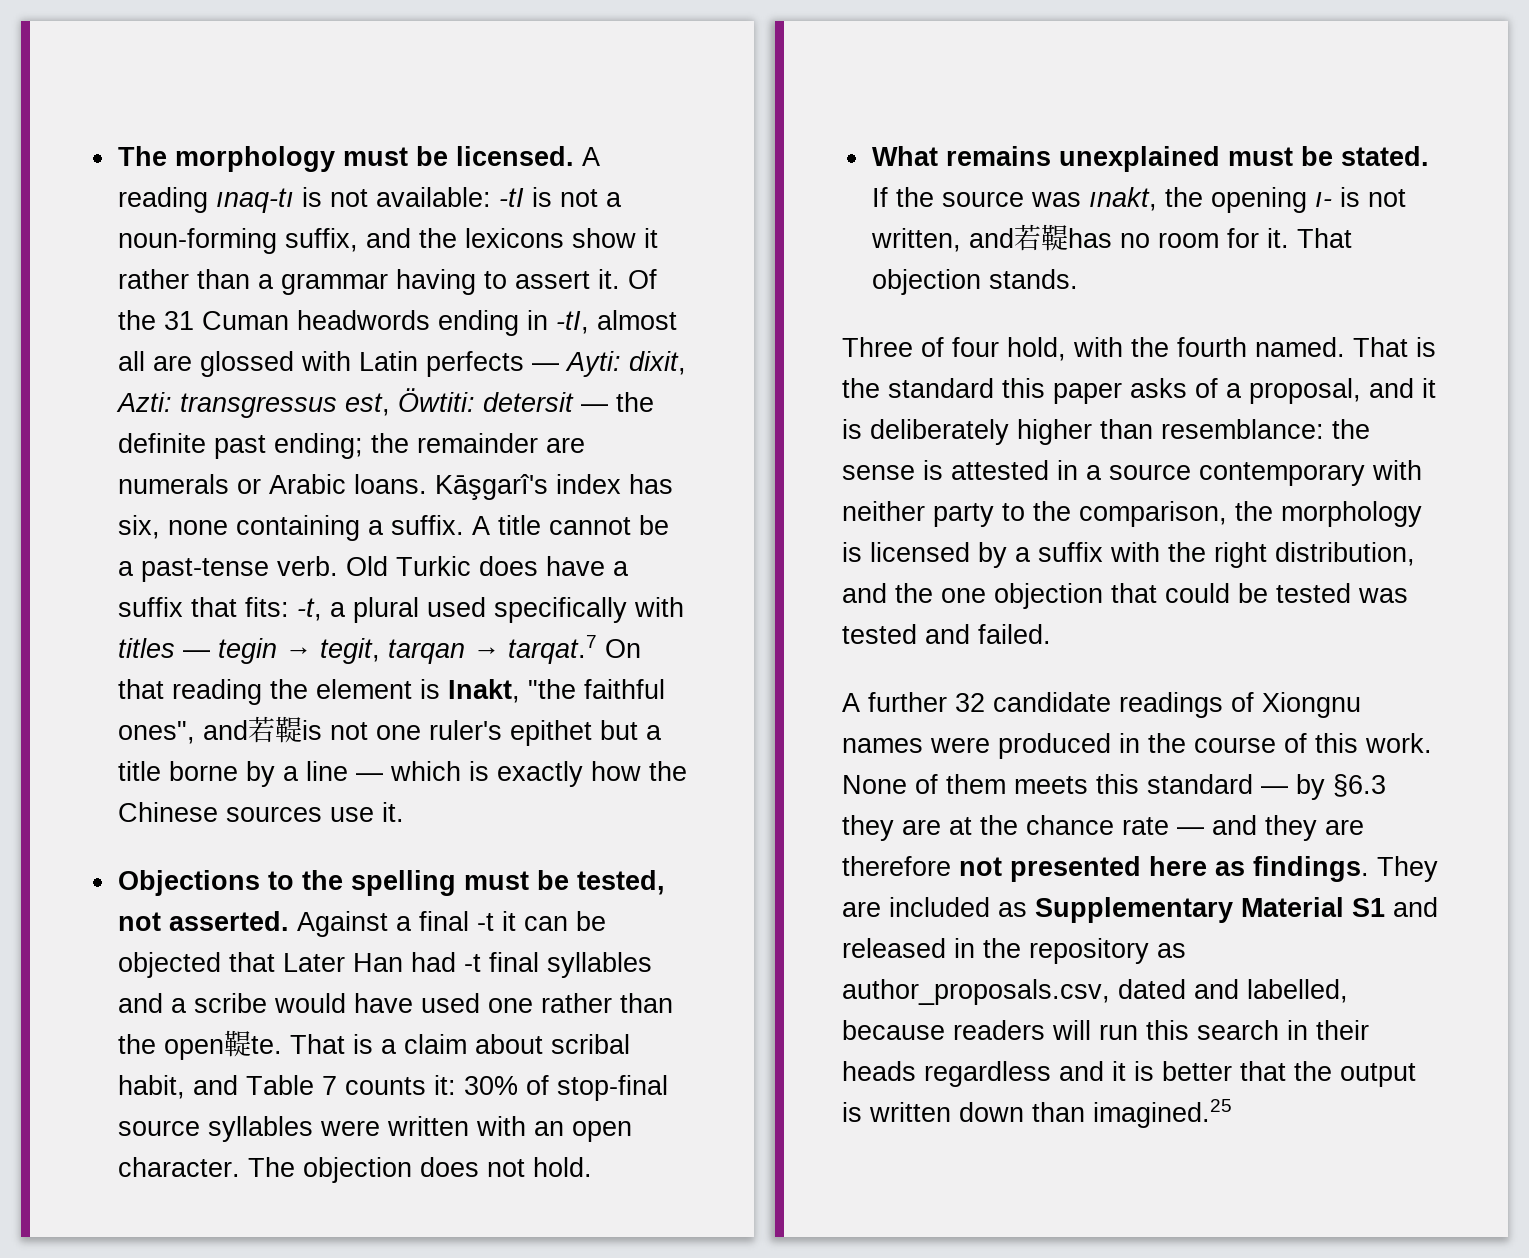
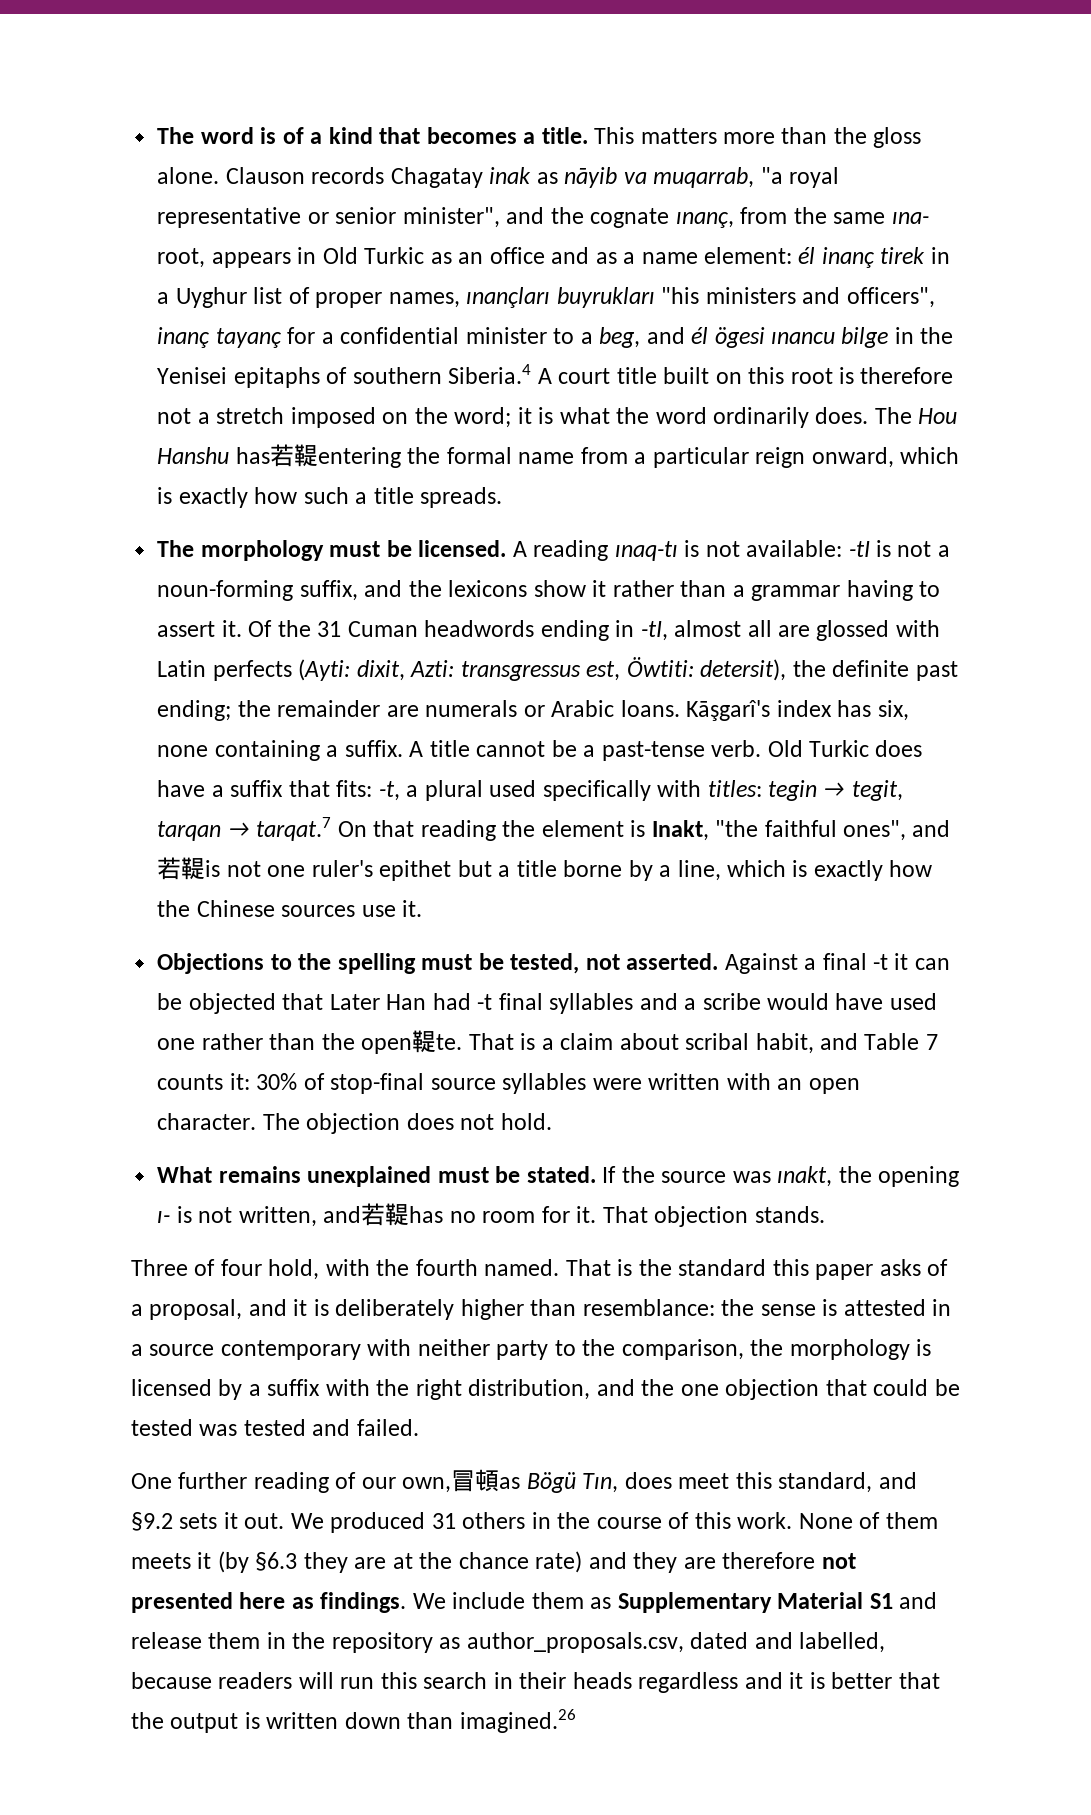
[117,146,167,166] The -> [157,127,922,148] [157,167,840,188] [157,207,929,228] [157,247,950,268] [157,287,935,308] [157,327,954,348] [157,364,954,388] [157,407,958,428] [157,444,960,468] [157,487,503,508] [157,540,195,557] The word is of a kind that becomes a title. This matters more than the gloss alone. Clauson records Chagatay inak as nāyib va muqarrab, "a royal representative or senior minister", and the cognate ınanç, from the same ına- root, appears in Old Turkic as an office and as a name element: él inanç tirek in a Uyghur list of proper names, ınançları buyrukları "his ministers and officers", inanç tayanç for a confidential minister to a beg, and él ögesi ınancu bilge in the Yenisei epitaphs of southern Siberia.4 A court title built on this root is therefore not a stretch imposed on the word; it is what the word ordinarily does. The Hou Hanshu has若鞮entering the formal name from a particular reign onward, which is exactly how such a title spreads. // The
[531,351,621,377] — Ayti: -> [298,659,351,681] (Ayti:
[482,392,608,412] detersit — -> [700,659,787,681] detersit),
[117,638,210,658] titles — -> [707,780,762,797] titles:
[305,761,383,781] line — -> [677,860,721,881] line,
[842,692,1361,718] [842,733,1111,759] A further 32 candidate readings of Xiongnu names were produced -> [131,1469,917,1493] [131,1512,526,1533] One further reading of our own,冒頓as Bögü Tın, does meet this standard, and §9.2 sets it out. We produced 31 others
[1096,774,1325,800] this standard — by -> [197,1551,249,1573] it (by
[1122,817,1204,835] rate — -> [535,1551,583,1573] rate)
[1377,856,1438,882] [842,897,990,917] They are included -> [412,1592,584,1609] We include them
[842,938,946,958] released -> [131,1632,261,1649] release them
[1093,1099,1232,1128] imagined.25 -> [459,1709,576,1733] imagined.26

